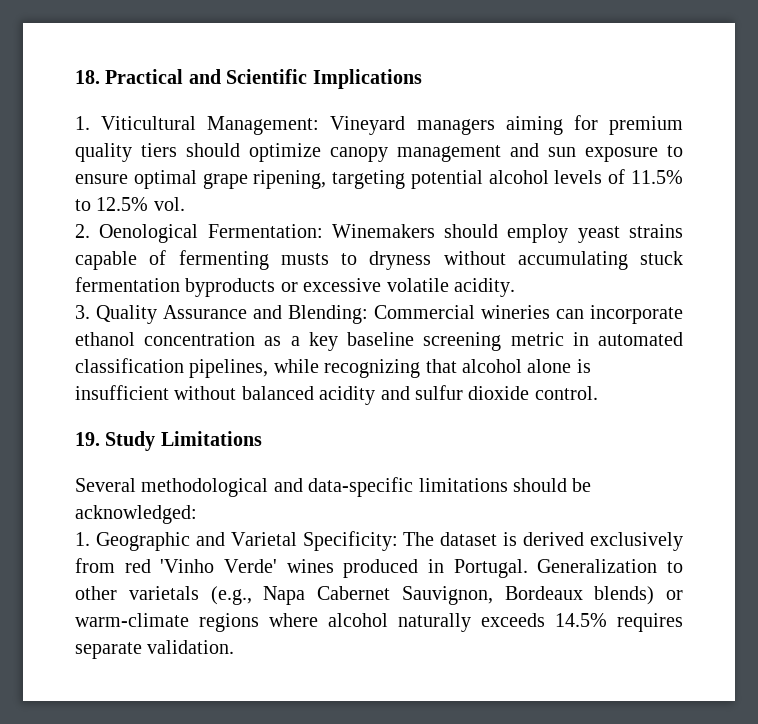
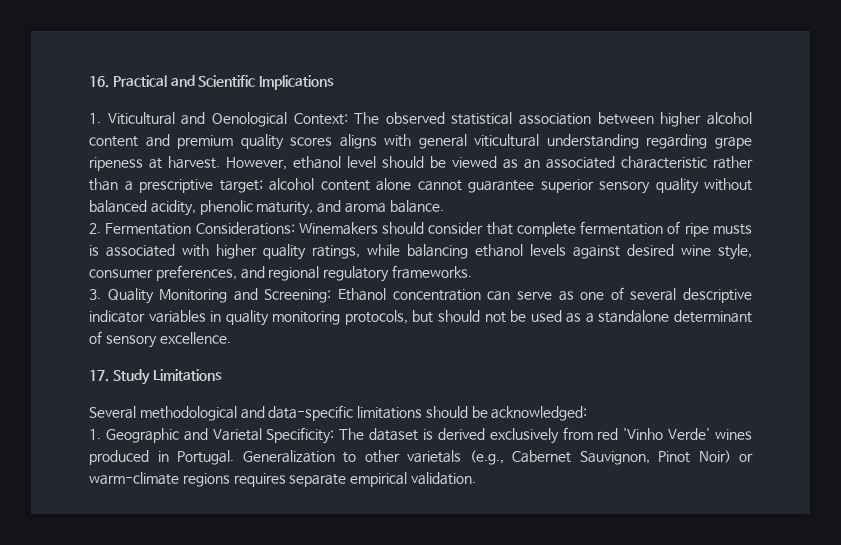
[75,70,100,84] 18. -> [89,76,109,88] 16.
[207,115,683,135] [75,143,683,162] [75,169,683,189] [75,197,185,211] [75,224,683,243] [75,250,683,270] [75,277,515,297] [75,305,683,324] [75,332,683,351] [75,358,591,378] [75,385,598,405] [75,432,100,446] Management: Vineyard managers aiming for premium quality tiers should optimize canopy management and sun exposure to ensure optimal grape ripening, targeting potential alcohol levels of 11.5% to 12.5% vol. // 2. Oenological Fermentation: Winemakers should employ yeast strains capable of fermenting musts to dryness without accumulating stuck fermentation byproducts or excessive volatile acidity. // 3. Quality Assurance and Blending: Commercial wineries can incorporate ethanol concentration as a key baseline screening metric in automated classification pipelines, while recognizing that alcohol alone is insufficient without balanced acidity and sulfur dioxide control. // 19. -> [181,112,752,127] [89,134,752,150] [89,156,753,171] [89,178,752,194] [89,200,444,216] [89,221,752,237] [89,244,752,260] [89,265,472,282] [89,287,753,304] [89,310,752,326] [89,331,231,348] [89,370,109,382] and Oenological Context: The observed statistical association between higher alcohol content and premium quality scores aligns with general viticultural understanding regarding grape ripeness at harvest. However, ethanol level should be viewed as an associated characteristic rather than a prescriptive target; alcohol content alone cannot guarantee superior sensory quality without balanced acidity, phenolic maturity, and aroma balance. // 2. Fermentation Considerations: Winemakers should consider that complete fermentation of ripe musts is associated with higher quality ratings, while balancing ethanol levels against desired wine style, consumer preferences, and regional regulatory frameworks. // 3. Quality Monitoring and Screening: Ethanol concentration can serve as one of several descriptive indicator variables in quality monitoring protocols, but should not be used as a standalone determinant of sensory excellence. // 17.
[263,586,306,605] Napa -> (504, 457) none
[504,586,655,605] Bordeaux blends) -> [658,450,731,463] Pinot Noir)
[269,613,607,632] where alcohol naturally exceeds 14.5% -> (230, 480) none
(142, 650) none -> [350,472,408,487] empirical

